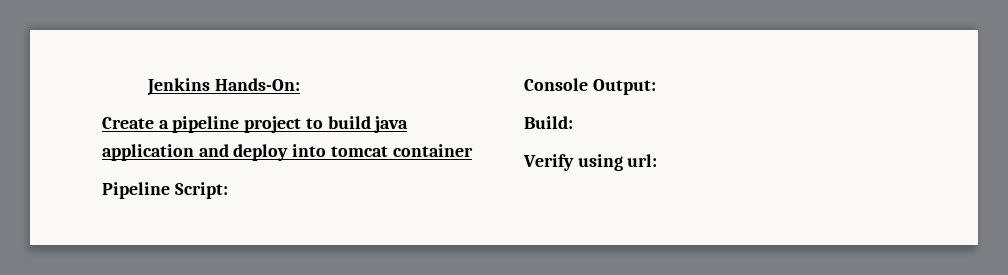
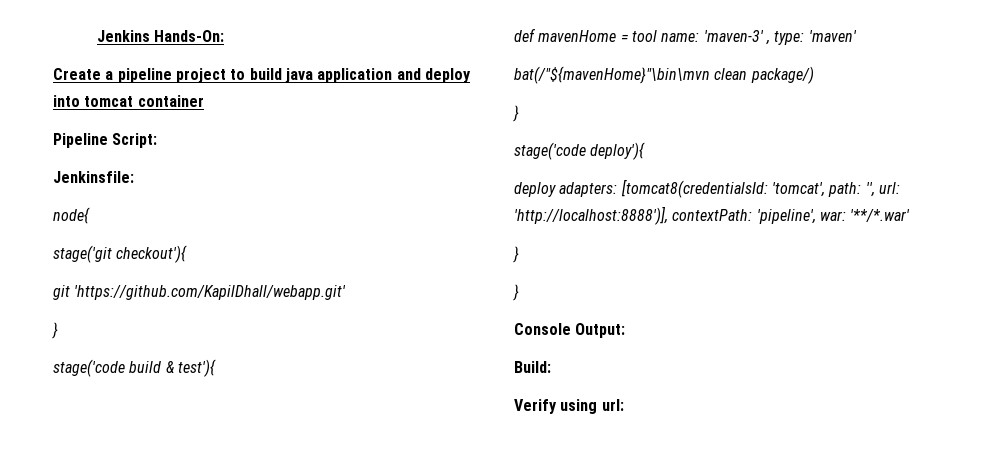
(228, 190) none -> [53,171,134,183] [53,207,90,224] [53,245,188,263] [53,285,347,300] [52,322,58,339] [53,359,216,377] [514,28,857,45] [514,66,814,84] [513,105,519,122] [514,142,646,160] [514,179,900,198] [514,206,911,225] [513,246,519,263] [513,284,519,301] // Jenkinsfile: // node{ // stage('git checkout'){ // git 'https://github.com/KapilDhall/webapp.git' // } // stage('code build & test'){ // def mavenHome = tool name: 'maven-3' , type: 'maven' // bat(/"${mavenHome}"\bin\mvn clean package/) // } // stage('code deploy'){ // deploy adapters: [tomcat8(credentialsId: 'tomcat', path: '', url: 'http://localhost:8888')], contextPath: 'pipeline', war: '**/*.war' // } // }

